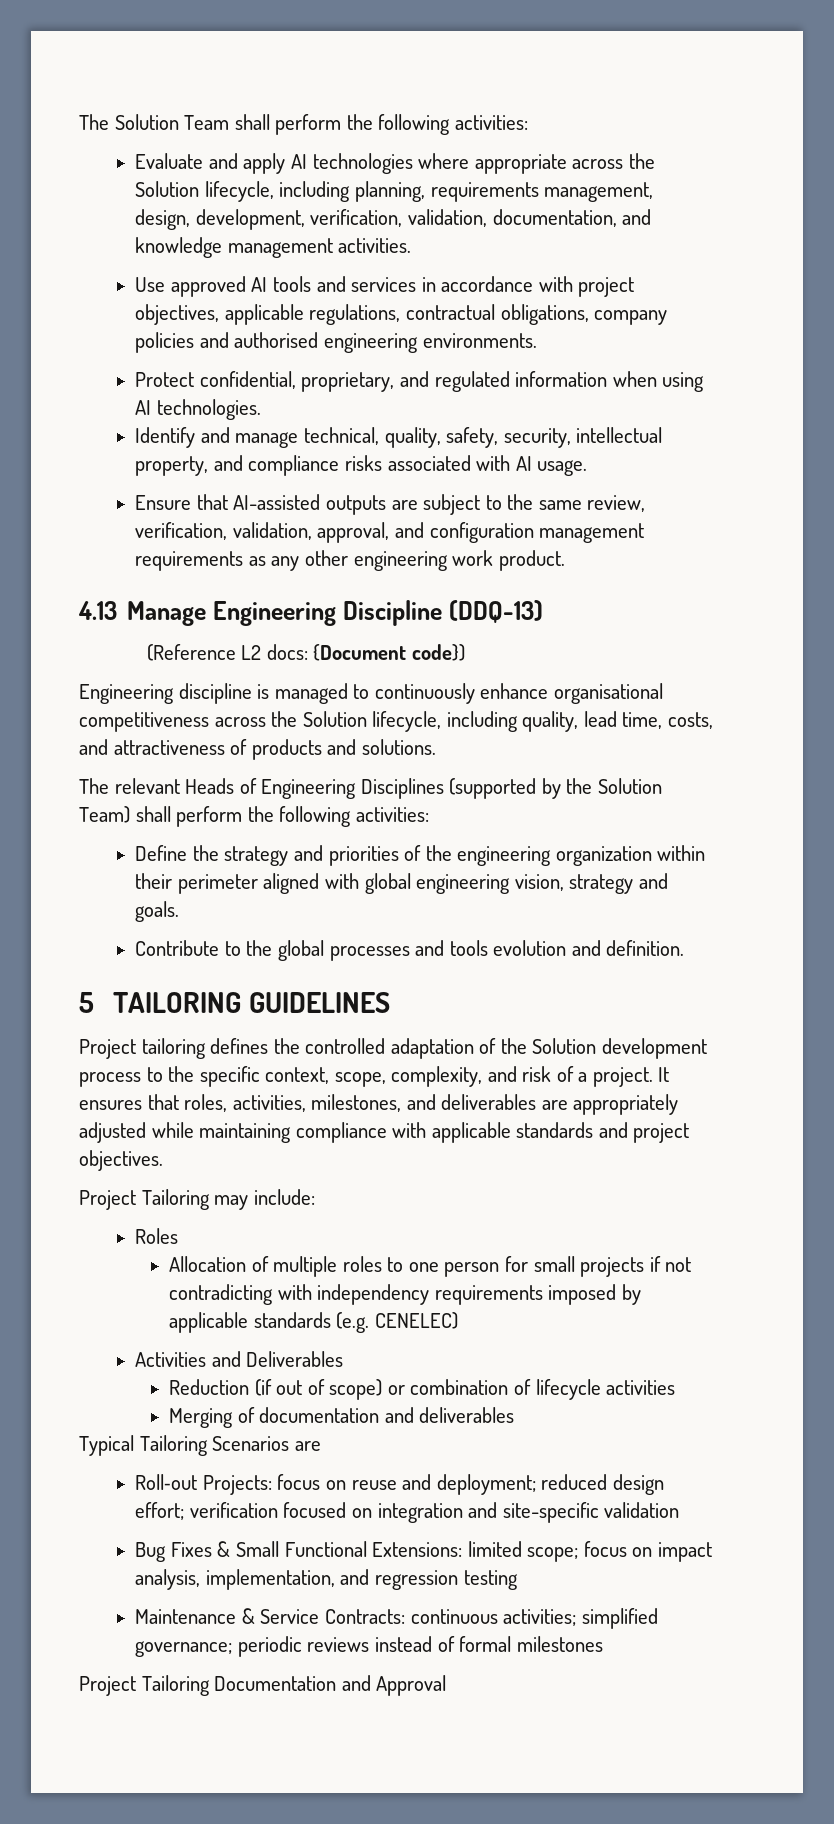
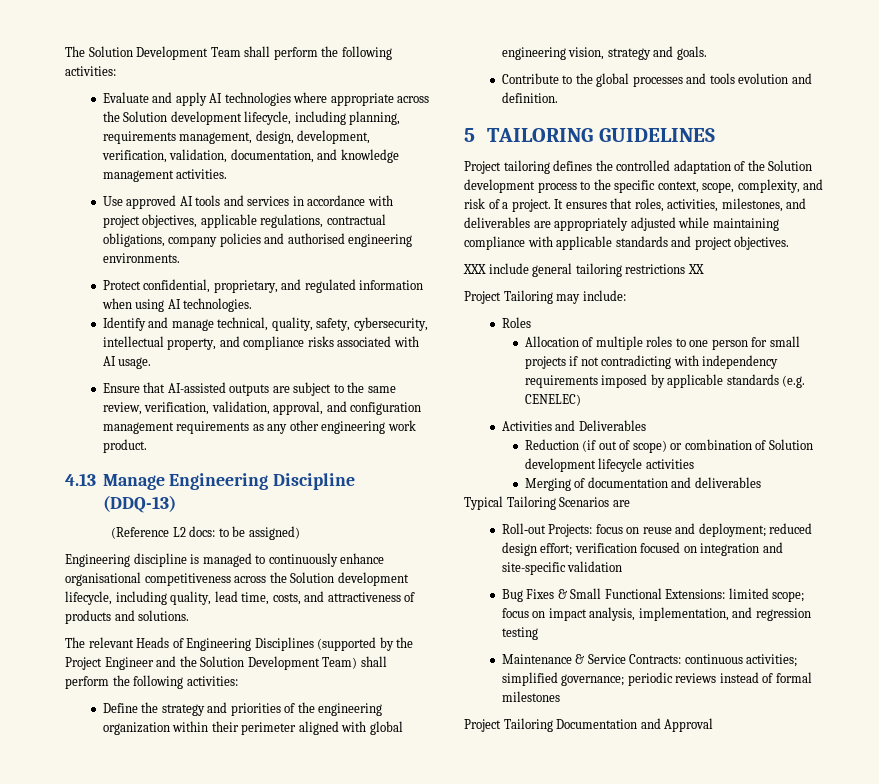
(179, 122) none -> [136,46,209,60] Development
(200, 189) none -> [170,111,242,125] development
[503,428,571,448] security, -> [353,317,428,331] cybersecurity,
[313,644,465,661] {Document code}) -> [218,526,300,540] to be assigned)
(367, 719) none -> [337,572,409,586] development
[597,778,662,794] Solution -> [65,656,320,670] Project Engineer and the Solution Development
(163, 1160) none -> [463,263,704,277] // XXX include general tailoring restrictions XX
(531, 1387) none -> [768,439,813,450] [524,458,596,472] Solution development

